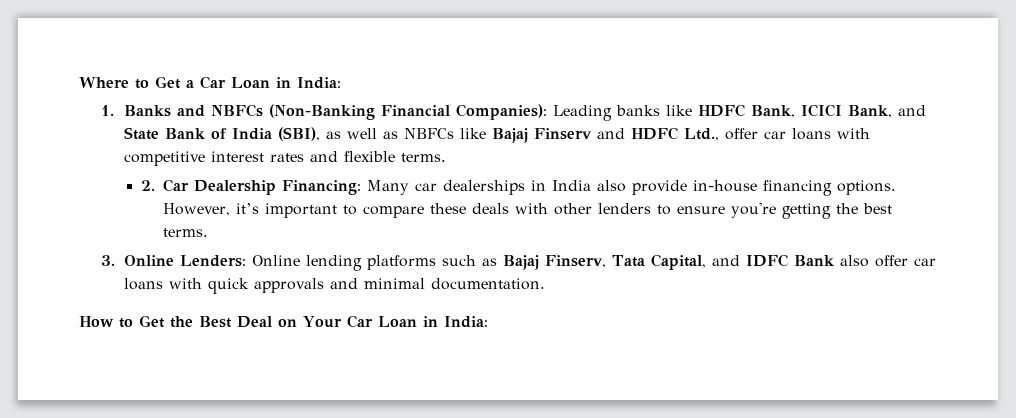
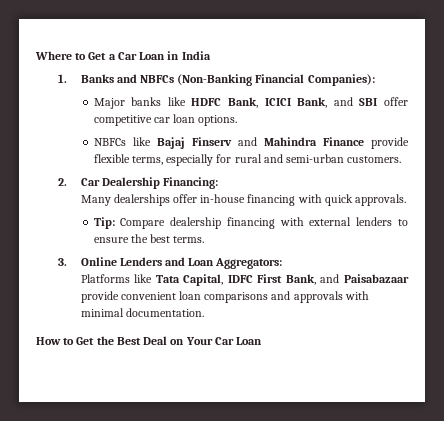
[297,77,341,89] India: -> [181,51,211,60] India
[552,105,612,121] Leading -> [93,98,125,109] // Major
[123,127,398,141] State Bank of India (SBI), as well as -> [359,97,409,106] [93,114,238,126] SBI offer competitive car loan options. //
[630,127,870,141] [123,151,446,166] [141,179,897,196] [163,203,593,218] HDFC Ltd., offer car loans with competitive interest rates and flexible terms. // 2. Car Dealership Financing: Many car dealerships in India also provide in-house financing options. However, it’s important to compare these deals with other -> [263,137,410,149] [93,154,402,166] [58,177,218,189] [80,194,407,206] [93,217,352,229] Mahindra Finance provide flexible terms, especially for rural and semi-urban customers. // 2. Car Dealership Financing: // Many dealerships offer in-house financing with quick approvals. // Tip: Compare dealership financing with external
[731,202,832,219] you're getting -> (129, 240) none
[179,254,936,271] [123,278,358,294] Lenders: Online lending platforms such as Bajaj Finserv, Tata Capital, and IDFC Bank also offer car loans with quick approvals and -> [119,257,283,269] [80,274,410,286] [80,291,369,303] Lenders and Loan Aggregators: // Platforms like Tata Capital, IDFC First Bank, and Paisabazaar provide convenient loan comparisons and approvals with
[422,316,488,328] in India: -> (263, 341) none

